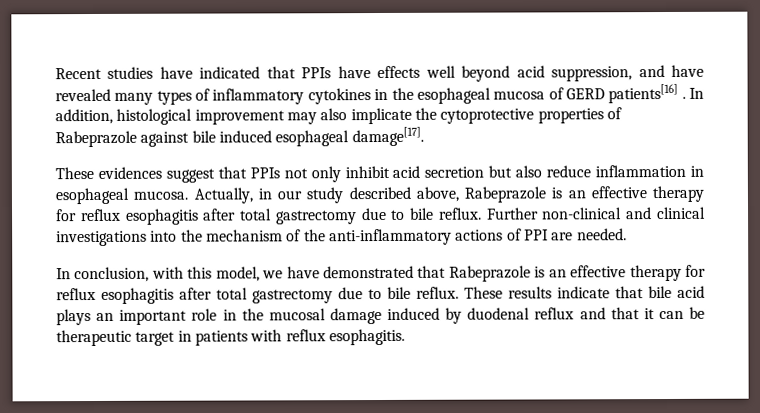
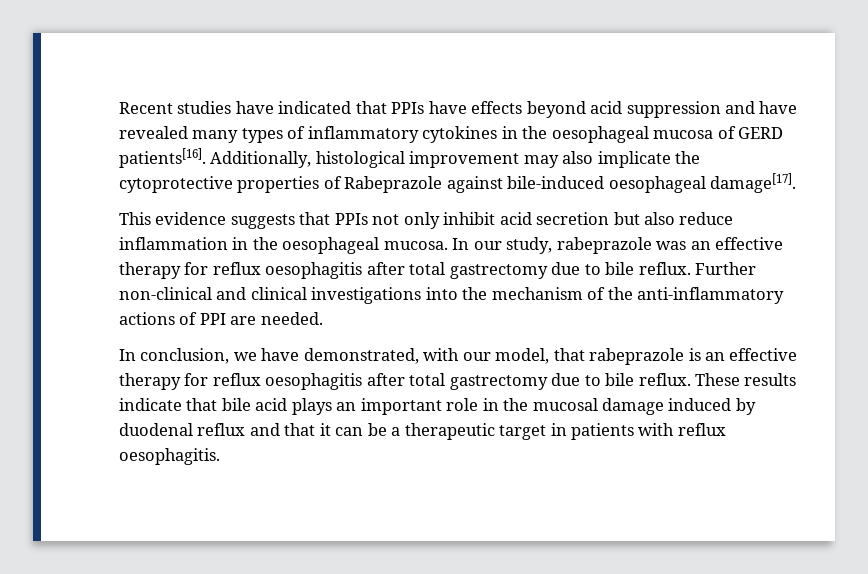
[425,65,456,78] well -> (523, 107) none
[551,66,633,82] suppression, -> [626,101,721,118] suppression
[416,87,491,104] esophageal -> [551,126,649,143] oesophageal
[608,83,704,104] [55,108,113,125] patients[16] . In addition, -> [119,148,312,168] patients[16]. Additionally,
[191,126,424,147] [55,166,215,183] bile induced esophageal damage[17]. // These evidences suggest -> [507,173,797,193] [119,212,295,229] bile-induced oesophageal damage[17]. // This evidence suggests
[55,185,704,205] [56,208,199,225] esophageal mucosa. Actually, in our study described above, Rabeprazole is an effective therapy for reflux esophagitis -> [252,237,784,254] [119,262,363,279] the oesophageal mucosa. In our study, rabeprazole was an effective therapy for reflux oesophagitis
[151,264,707,282] [56,287,174,304] with this model, we have demonstrated that Rabeprazole is an effective therapy for reflux esophagitis -> [233,348,798,365] [119,373,363,390] we have demonstrated, with our model, that rabeprazole is an effective therapy for reflux oesophagitis
(705, 312) none -> [391,427,401,436] a
[328,328,405,346] esophagitis. -> [119,448,220,465] oesophagitis.

